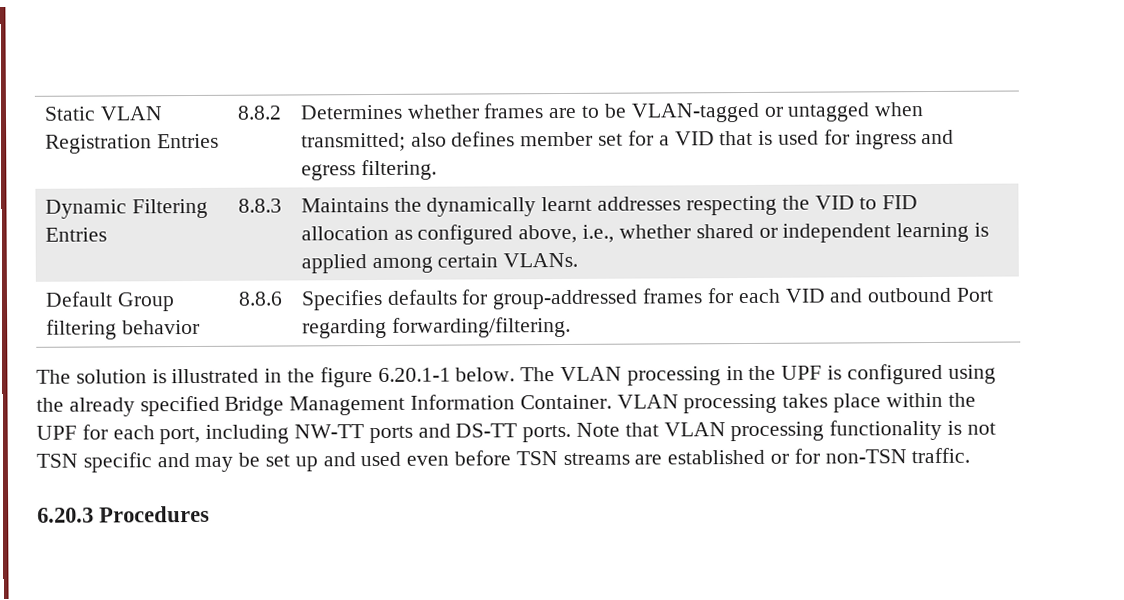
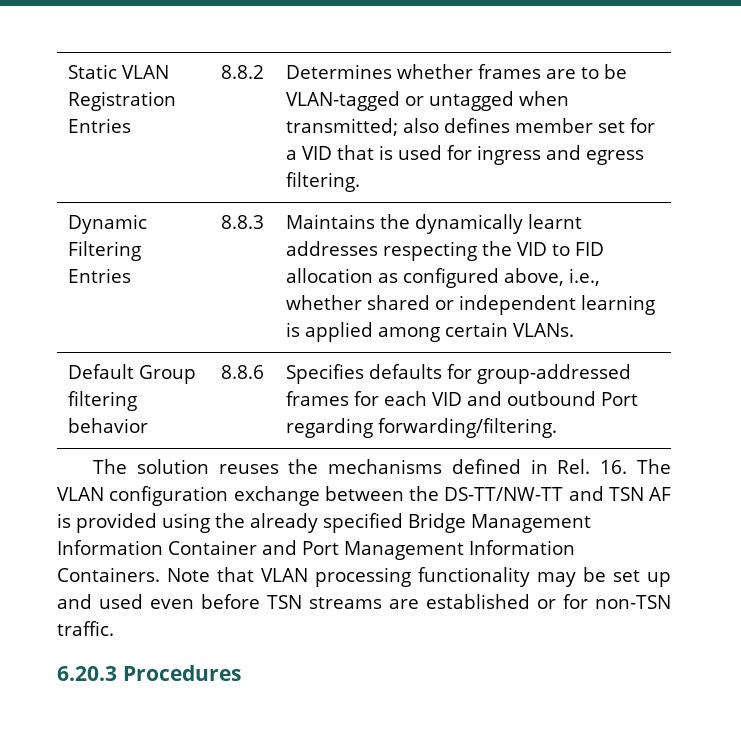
[151,363,943,388] is illustrated in the figure 6.20.1-1 below. The VLAN processing in the UPF is configured -> [218,459,671,474] [57,486,671,506] [57,513,157,533] reuses the mechanisms defined in Rel. 16. The VLAN configuration exchange between the DS-TT/NW-TT and TSN AF is provided
[519,392,976,414] [36,423,572,445] Container. VLAN processing takes place within the UPF for each port, including NW-TT ports and DS-TT ports. -> [168,540,575,560] [57,567,160,582] Container and Port Management Information Containers.
[947,420,996,435] [36,452,190,473] is not TSN specific and -> (530, 577) none

